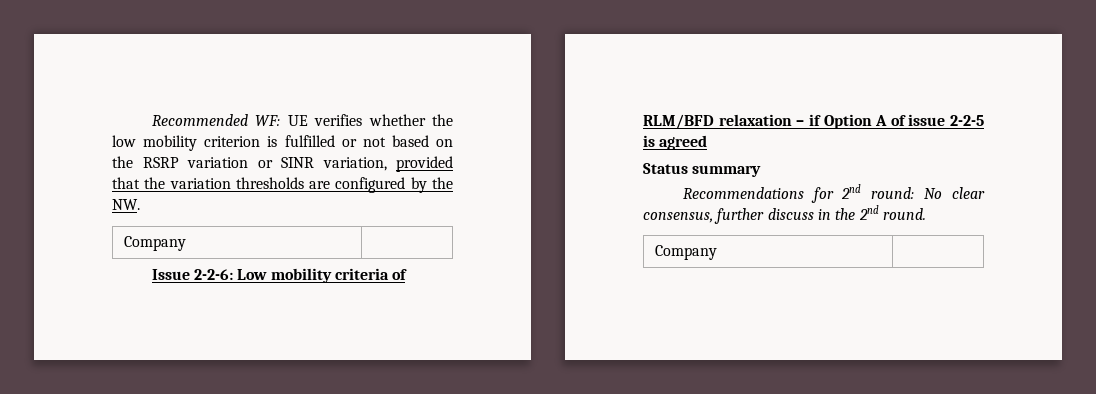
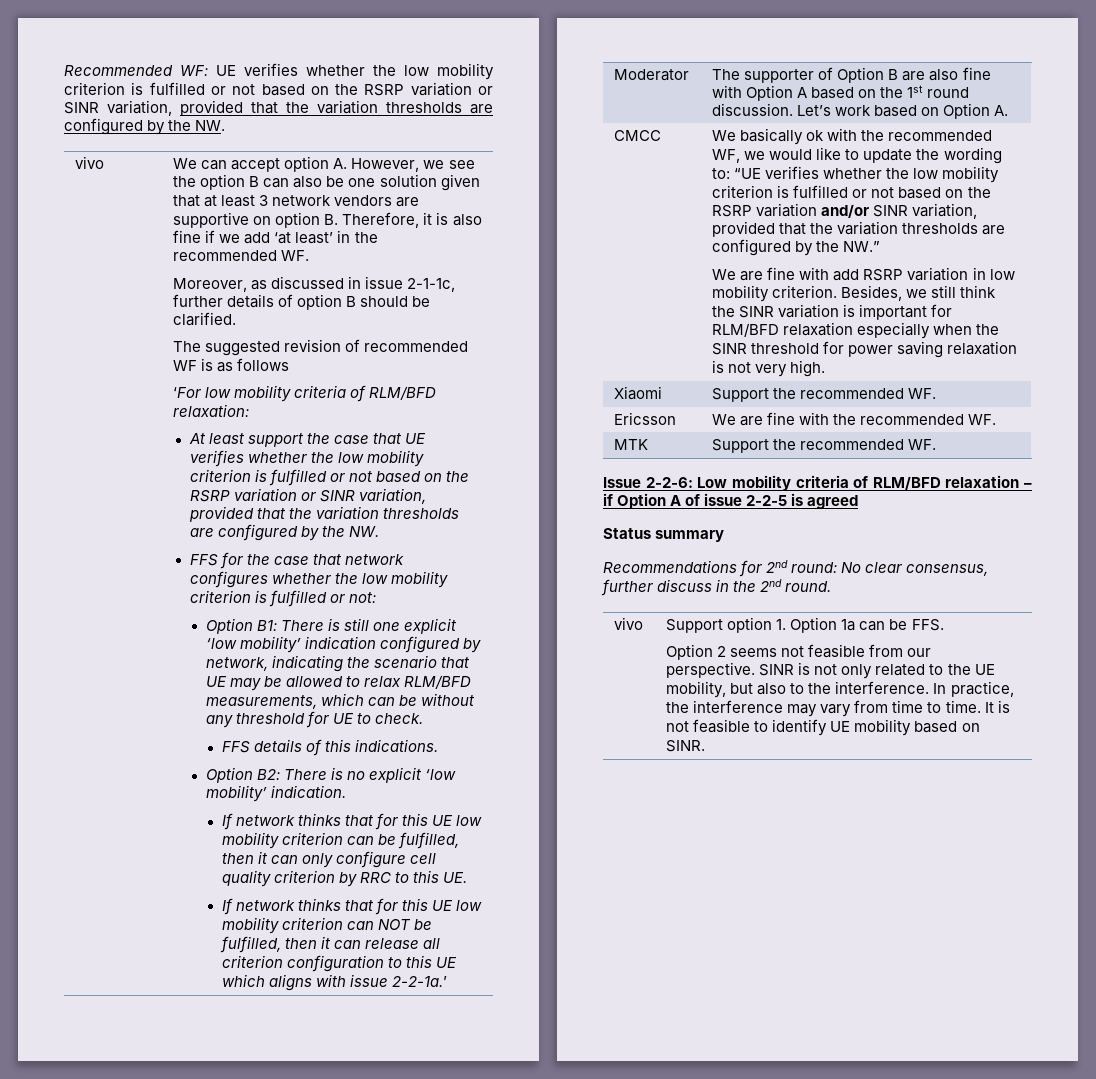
[123,236,186,251] Company | -> [75,156,105,169] [173,156,475,172] [173,174,480,191] [173,195,420,207] [173,212,482,228] [173,230,378,244] [173,250,310,261] [173,276,456,292] [173,294,431,310] [173,312,237,326] [173,339,469,356] [173,358,290,372] [173,385,437,402] [173,404,250,417] [188,433,426,447] [189,450,424,467] [189,469,470,486] [189,488,426,504] [188,506,459,522] [189,524,379,541] [189,552,404,569] [189,571,448,588] [189,590,376,607] [205,618,457,634] [205,636,481,653] [205,655,470,672] [205,675,471,691] [205,693,475,709] [205,711,423,728] [221,739,438,756] [205,767,456,783] [205,785,346,802] [221,813,482,830] [221,832,459,849] [221,851,436,868] [221,870,467,887] [221,898,482,915] [221,917,432,934] [219,936,440,953] [221,955,457,972] [221,974,447,991] [614,69,690,81] [712,67,991,83] [712,85,969,101] [712,103,1009,119] [614,130,662,141] [712,128,993,145] [712,147,1002,164] [712,166,1000,183] [712,185,991,199] [712,203,978,219] [712,221,1006,237] [712,239,881,256] [712,267,1015,281] [712,285,997,302] [712,304,953,320] [712,322,1000,339] [712,341,1018,358] [712,360,826,377] [614,386,663,400] [712,388,937,402] [614,412,677,425] [712,412,997,426] [614,439,649,450] [712,439,937,453] vivo | We can accept option A. However, we see the option B can also be one solution given that at least 3 network vendors are supportive on option B. Therefore, it is also fine if we add ‘at least’ in the recommended WF. // Moreover, as discussed in issue 2-1-1c, further details of option B should be clarified. // The suggested revision of recommended WF is as follows // ‘For low mobility criteria of RLM/BFD relaxation: // At least support the case that UE verifies whether the low mobility criterion is fulfilled or not based on the RSRP variation or SINR variation, provided that the variation thresholds are configured by the NW. // FFS for the case that network configures whether the low mobility criterion is fulfilled or not: // Option B1: There is still one explicit ‘low mobility’ indication configured by network, indicating the scenario that UE may be allowed to relax RLM/BFD measurements, which can be without any threshold for UE to check. // FFS details of this indications. // Option B2: There is no explicit ‘low mobility’ indication. // If network thinks that for this UE low mobility criterion can be fulfilled, then it can only configure cell quality criterion by RRC to this UE. // If network thinks that for this UE low mobility criterion can NOT be fulfilled, then it can release all criterion configuration to this UE which aligns with issue 2-2-1a.’ // Moderator | The supporter of Option B are also fine with Option A based on the 1st round discussion. Let’s work based on Option A. // CMCC | We basically ok with the recommended WF, we would like to update the wording to: “UE verifies whether the low mobility criterion is fulfilled or not based on the RSRP variation and/or SINR variation, provided that the variation thresholds are configured by the NW.” // We are fine with add RSRP variation in low mobility criterion. Besides, we still think the SINR variation is important for RLM/BFD relaxation especially when the SINR threshold for power saving relaxation is not very high. // Xiaomi | Support the recommended WF. // Ericsson | We are fine with the recommended WF. // MTK | Support the recommended WF.
[654,245,717,260] Company | -> [614,617,644,630] [666,617,944,633] [666,644,932,660] [666,662,995,679] [666,681,1014,698] [666,700,1010,717] [666,719,980,736] [666,740,706,752] vivo | Support option 1. Option 1a can be FFS. // Option 2 seems not feasible from our perspective. SINR is not only related to the UE mobility, but also to the interference. In practice, the interference may vary from time to time. It is not feasible to identify UE mobility based on SINR.

